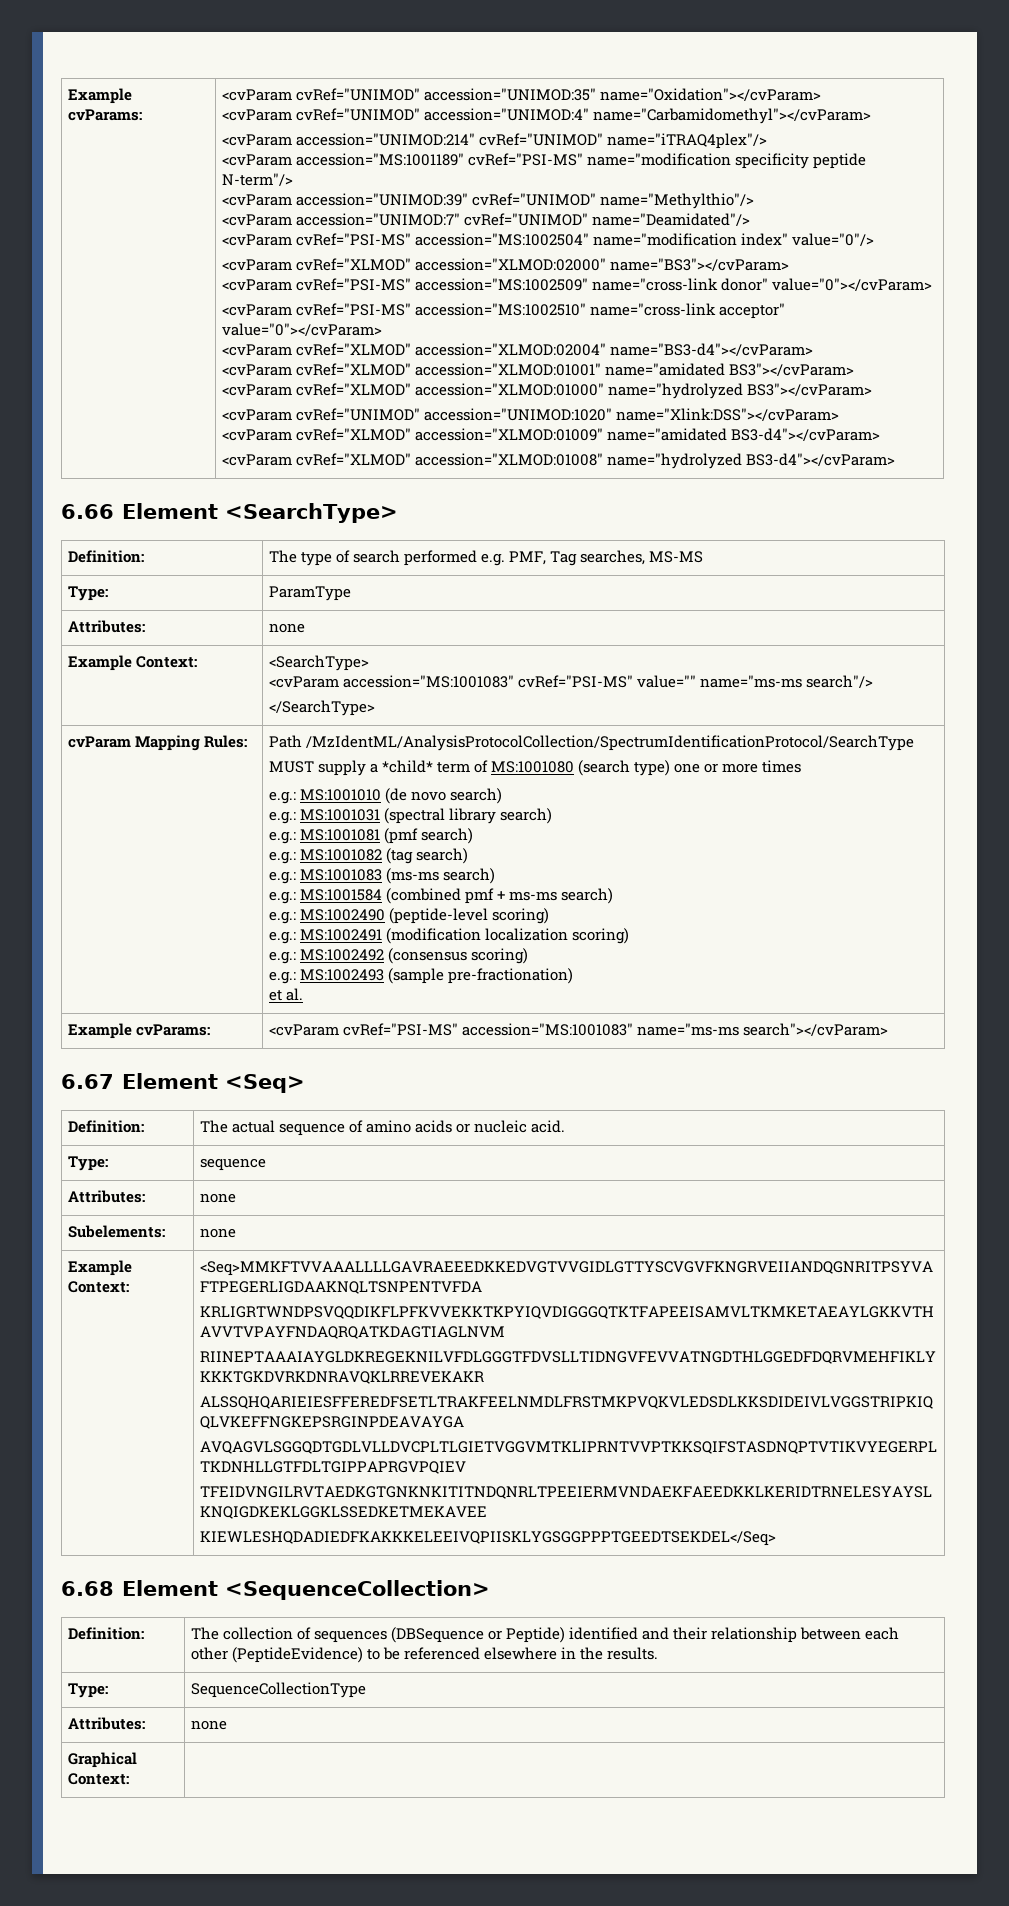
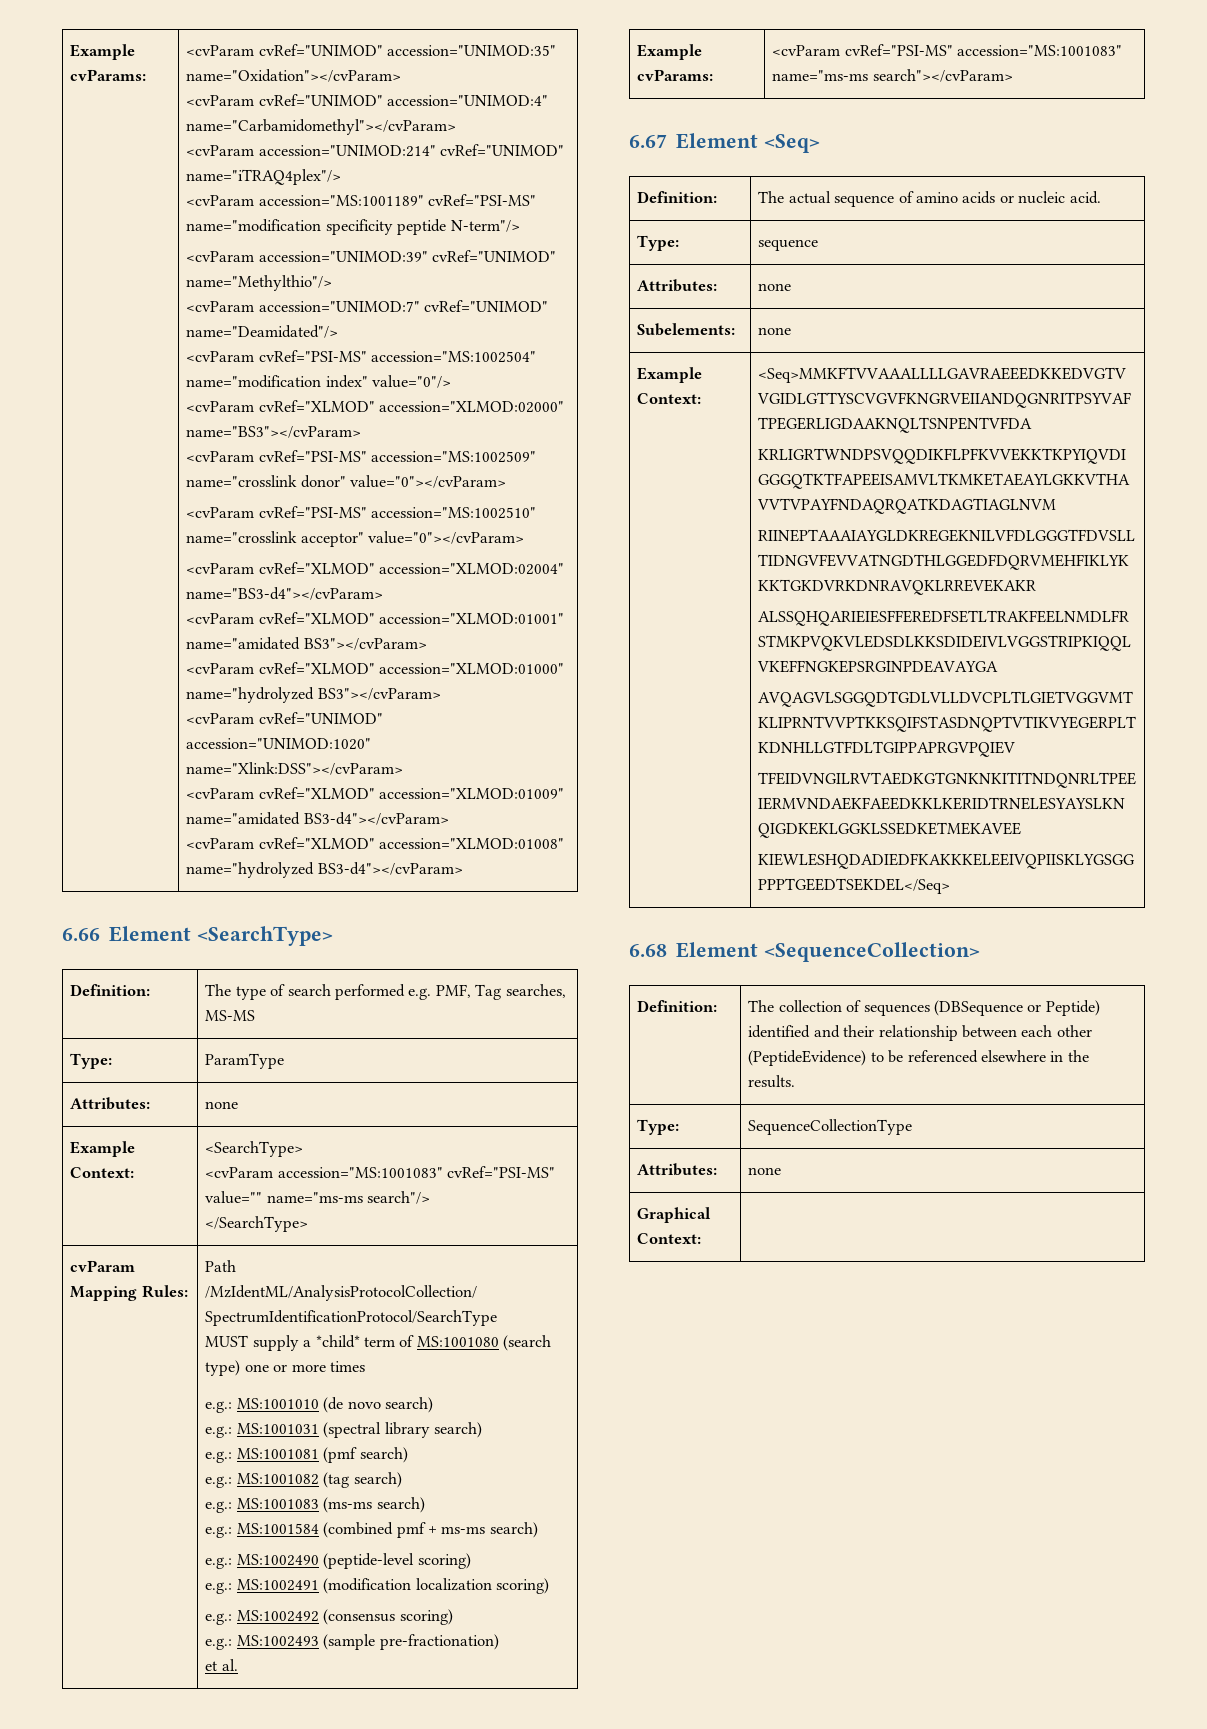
[591,278,718,291] name="cross-link -> [186,475,298,487] name="crosslink
[589,303,716,316] name="cross-link -> [186,531,298,543] name="crosslink

